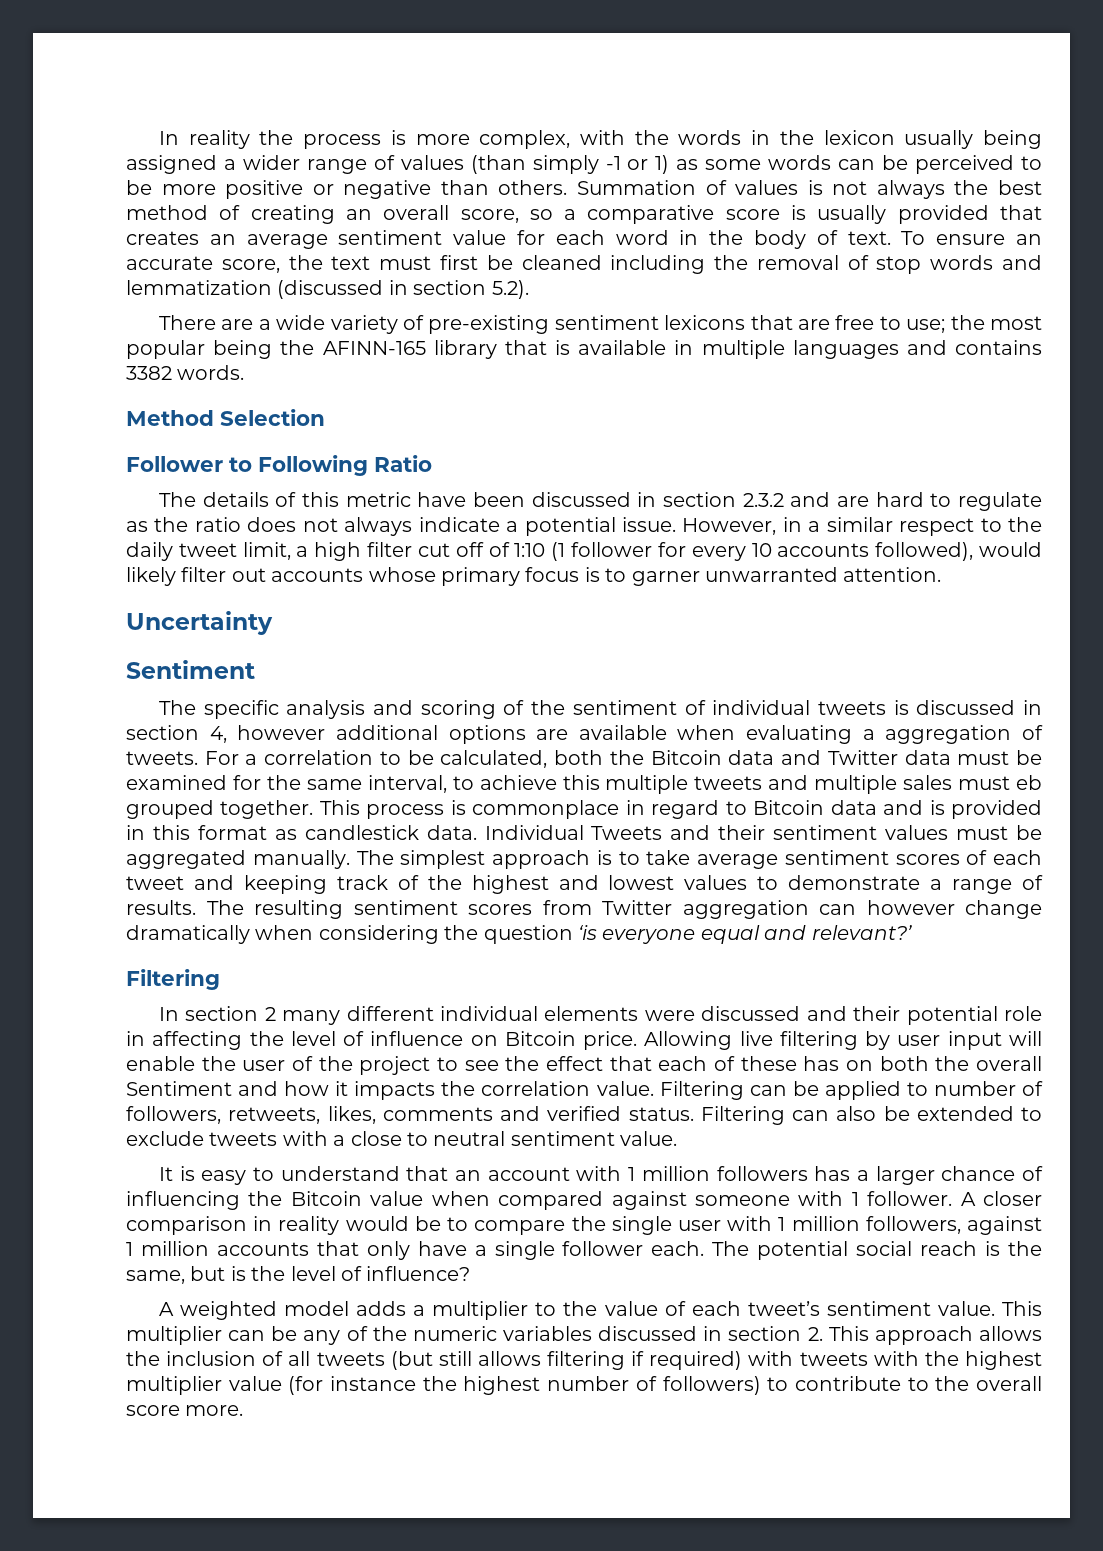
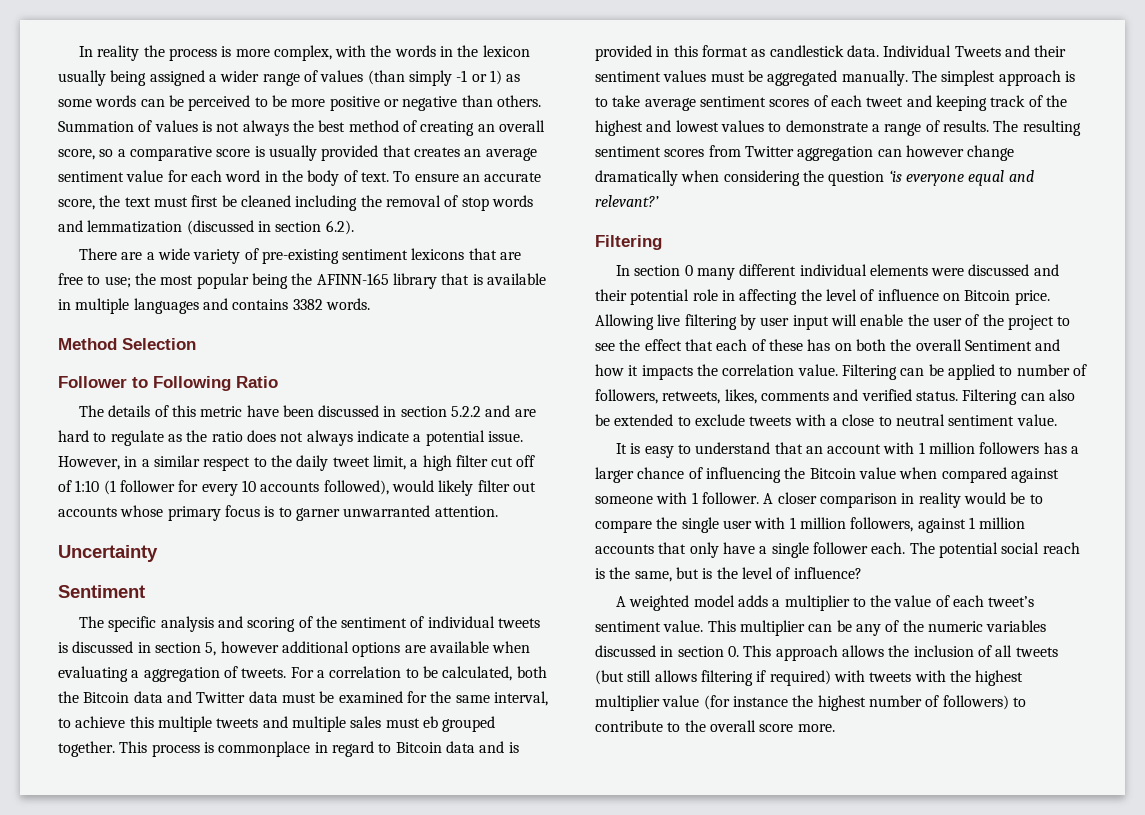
[491,280,529,299] 5.2). -> [325,220,354,235] 6.2).
[742,493,784,507] 2.3.2 -> [451,406,482,417] 5.2.2
[209,726,227,743] 4, -> [205,642,217,656] 5,
[264,1007,276,1021] 2 -> [684,265,693,276] 0
[807,1327,823,1341] 2. -> [727,646,739,657] 0.

